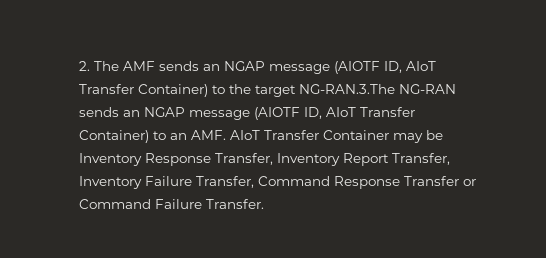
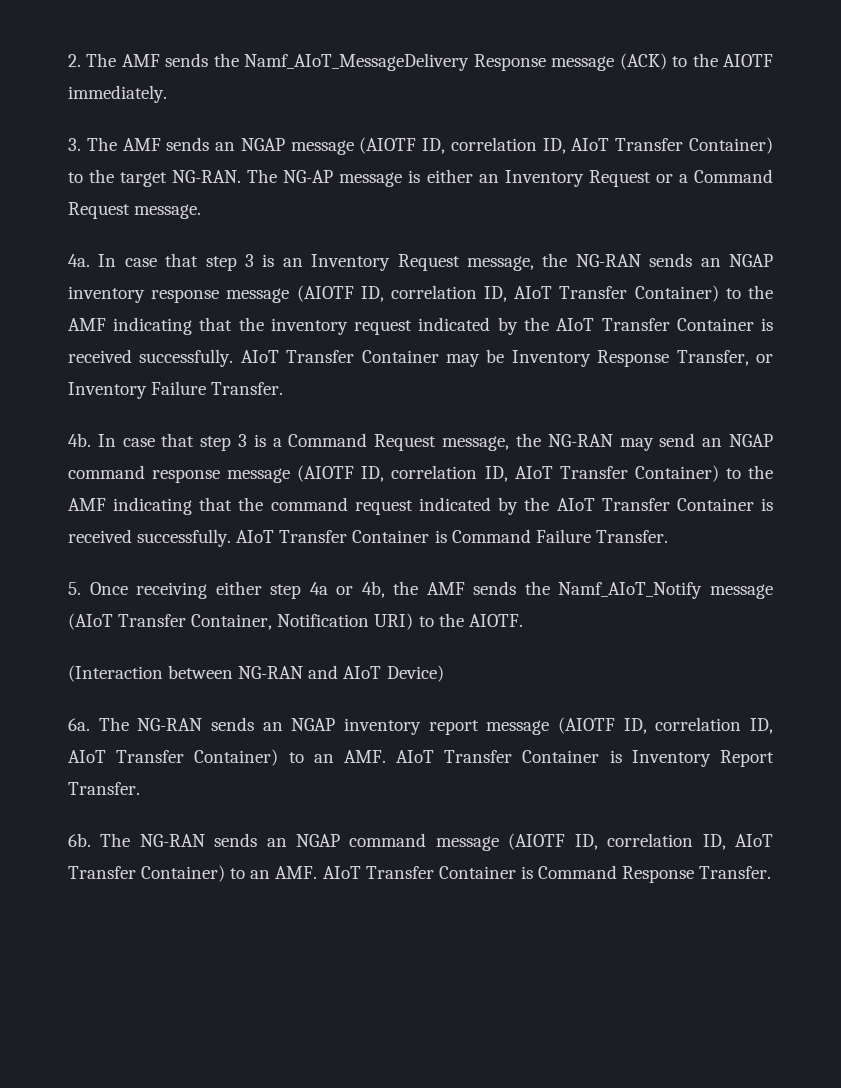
[203,61,403,74] an NGAP message (AIOTF ID, -> [213,53,773,71] [67,85,167,103] [67,137,566,155] the Namf_AIoT_MessageDelivery Response message (ACK) to the AIOTF immediately. // 3. The AMF sends an NGAP message (AIOTF ID, correlation ID,
[299,84,457,94] [79,107,416,120] [79,130,444,143] [79,153,451,166] [79,176,477,189] [79,199,203,209] NG-RAN.3.The NG-RAN sends an NGAP message (AIOTF ID, AIoT Transfer Container) to an AMF. AIoT Transfer Container may be Inventory Response Transfer, Inventory Report Transfer, Inventory Failure Transfer, Command Response Transfer or Command Failure -> [172,169,773,187] [67,202,202,219] [67,253,773,271] [67,285,774,303] [67,317,773,335] [67,349,774,367] [67,381,284,399] [67,433,773,451] [67,465,773,483] [67,497,774,515] [67,529,669,547] [67,581,773,599] [67,613,523,630] [67,665,444,682] [67,717,774,735] [67,749,775,767] [67,782,140,795] [67,833,774,851] [67,865,695,883] NG-RAN. The NG-AP message is either an Inventory Request or a Command Request message. // 4a. In case that step 3 is an Inventory Request message, the NG-RAN sends an NGAP inventory response message (AIOTF ID, correlation ID, AIoT Transfer Container) to the AMF indicating that the inventory request indicated by the AIoT Transfer Container is received successfully. AIoT Transfer Container may be Inventory Response Transfer, or Inventory Failure Transfer. // 4b. In case that step 3 is a Command Request message, the NG-RAN may send an NGAP command response message (AIOTF ID, correlation ID, AIoT Transfer Container) to the AMF indicating that the command request indicated by the AIoT Transfer Container is received successfully. AIoT Transfer Container is Command Failure Transfer. // 5. Once receiving either step 4a or 4b, the AMF sends the Namf_AIoT_Notify message (AIoT Transfer Container, Notification URI) to the AIOTF. // (Interaction between NG-RAN and AIoT Device) // 6a. The NG-RAN sends an NGAP inventory report message (AIOTF ID, correlation ID, AIoT Transfer Container) to an AMF. AIoT Transfer Container is Inventory Report Transfer. // 6b. The NG-RAN sends an NGAP command message (AIOTF ID, correlation ID, AIoT Transfer Container) to an AMF. AIoT Transfer Container is Command Response

